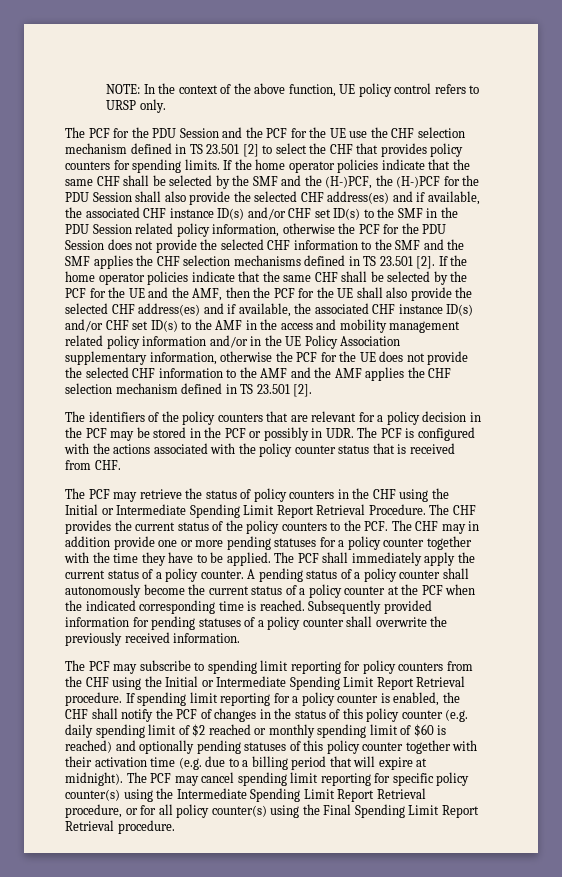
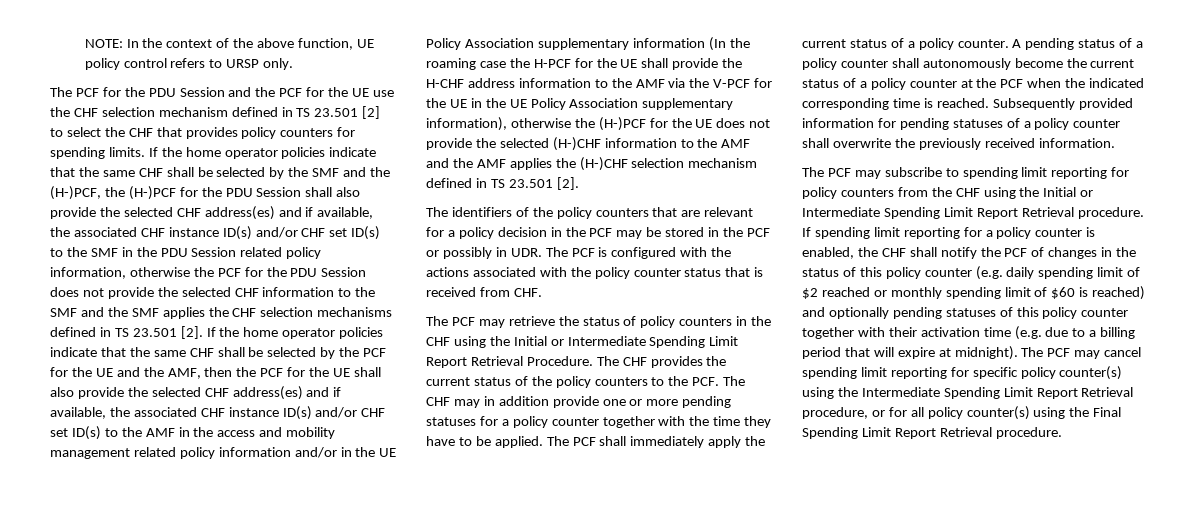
[149,351,318,365] information, otherwise the PCF -> [632,37,750,51] [426,58,743,70] [426,78,773,88] [426,98,734,110] [426,117,646,131] information (In the roaming case the H-PCF for the UE shall provide the H-CHF address information to the AMF via the V-PCF for the UE in the UE Policy Association supplementary information), otherwise the (H-)PCF
[132,368,156,378] CHF -> [552,137,601,151] (H-)CHF
[428,368,452,378] CHF -> [579,157,628,171] (H-)CHF

